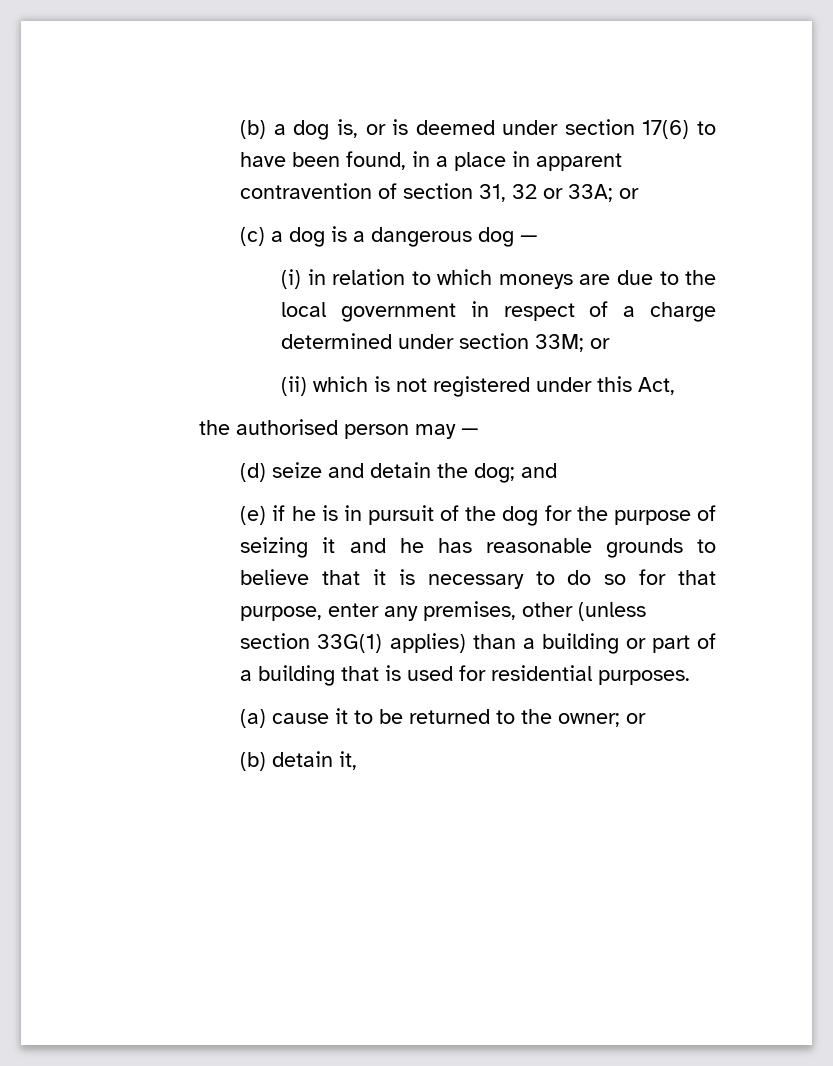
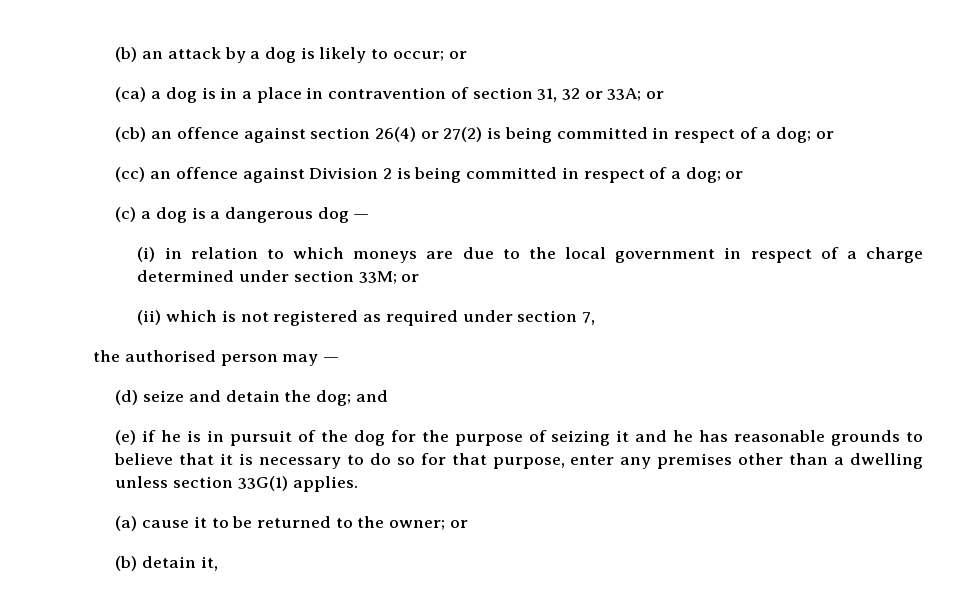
[240,119,717,140] [240,151,407,170] (b) a dog is, or is deemed under section 17(6) to have been found, -> [115,47,467,63] [115,87,216,103] (b) an attack by a dog is likely to occur; or // (ca) a dog is
[536,153,623,171] apparent -> (324, 93) none
(640, 193) none -> [115,127,834,143] [115,167,744,183] // (cb) an offence against section 26(4) or 27(2) is being committed in respect of a dog; or // (cc) an offence against Division 2 is being committed in respect of a dog; or
[536,376,676,395] under this Act, -> [363,310,595,326] as required under section 7,
[423,601,647,621] [240,633,716,654] [240,665,691,686] premises, other (unless section 33G(1) applies) than a building or part of a building that is used for residential purposes. -> [657,453,923,469] [115,476,358,492] premises other than a dwelling unless section 33G(1) applies.

